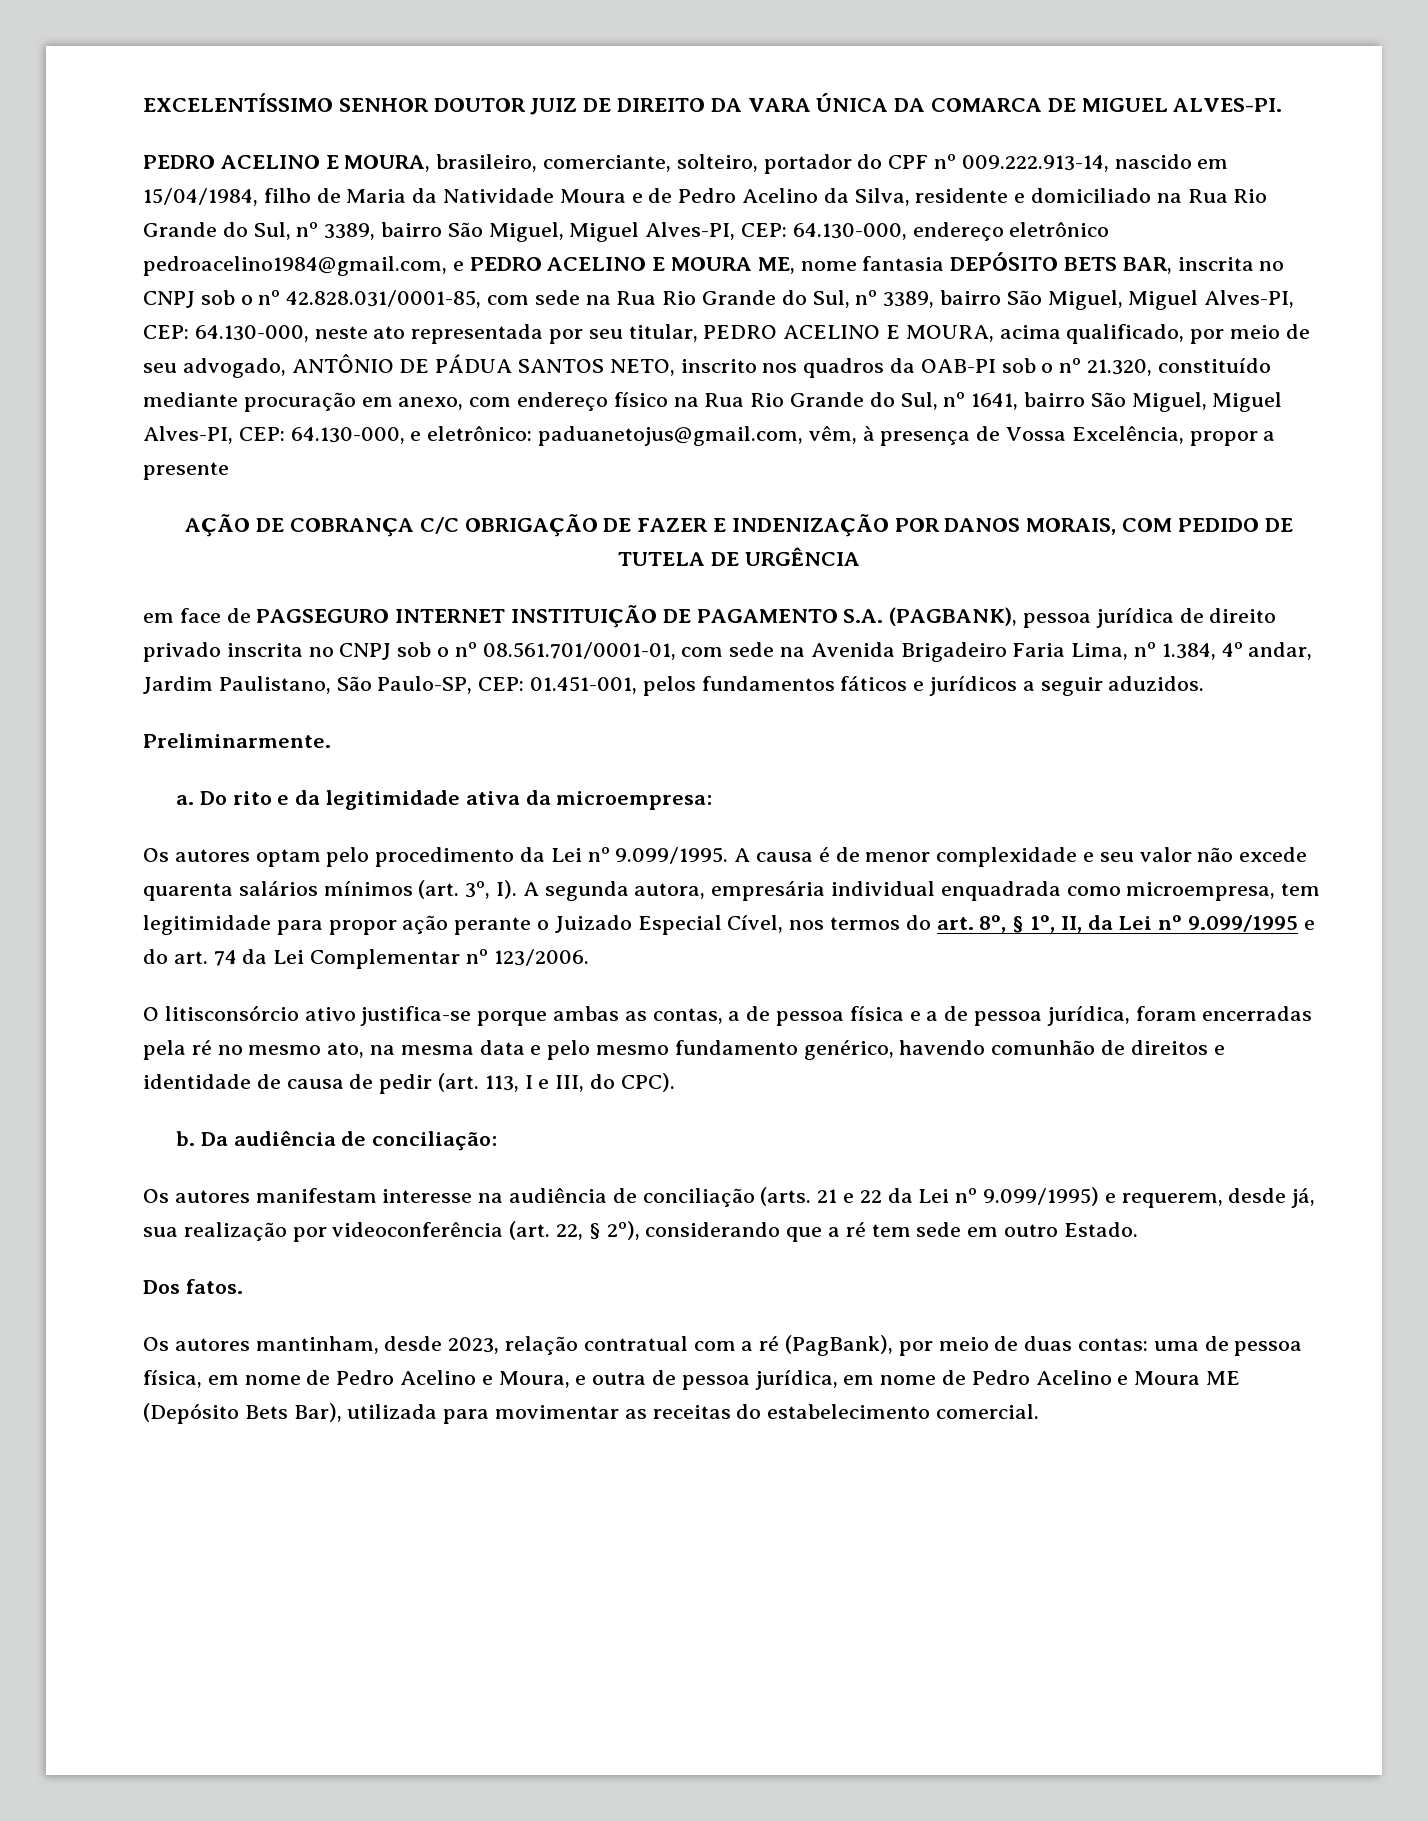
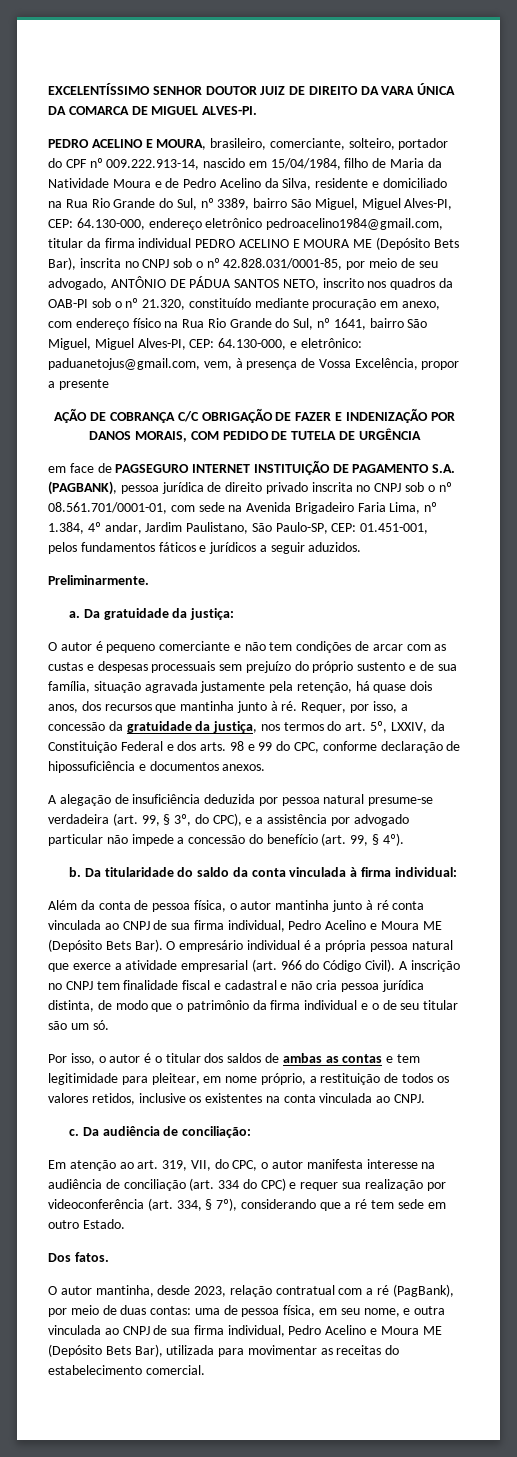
[452,252,1172,274] e PEDRO ACELINO E MOURA ME, nome fantasia DEPÓSITO BETS BAR, -> [48,237,459,250] [48,257,76,270] titular da firma individual PEDRO ACELINO E MOURA ME (Depósito Bets Bar),
[487,290,1295,310] [143,324,1185,344] com sede na Rua Rio Grande do Sul, nº 3389, bairro São Miguel, Miguel Alves-PI, CEP: 64.130-000, neste ato representada por seu titular, PEDRO ACELINO E MOURA, acima qualificado, -> (343, 264) none
[808,426,857,444] vêm, -> [203,361,232,370] vem,
[199,790,713,810] [143,847,1308,867] [143,880,1321,901] [143,915,1315,935] [143,949,589,969] [143,1005,1313,1026] [143,1040,1225,1060] [143,1073,675,1094] [175,1131,498,1151] [143,1188,377,1203] Do rito e da legitimidade ativa da microempresa: // Os autores optam pelo procedimento da Lei nº 9.099/1995. A causa é de menor complexidade e seu valor não excede quarenta salários mínimos (art. 3º, I). A segunda autora, empresária individual enquadrada como microempresa, tem legitimidade para propor ação perante o Juizado Especial Cível, nos termos do art. 8º, § 1º, II, da Lei nº 9.099/1995 e do art. 74 da Lei Complementar nº 123/2006. // O litisconsórcio ativo justifica-se porque ambas as contas, a de pessoa física e a de pessoa jurídica, foram encerradas pela ré no mesmo ato, na mesma data e pelo mesmo fundamento genérico, havendo comunhão de direitos e identidade de causa de pedir (art. 113, I e III, do CPC). // b. Da audiência de conciliação: // Os autores manifestam -> [83,608,235,620] [48,641,447,653] [48,661,457,673] [48,681,433,693] [48,701,408,713] [48,721,445,733] [48,741,461,753] [48,761,266,773] [48,794,434,806] [48,813,409,826] [48,833,404,846] [68,867,457,877] [48,900,425,912] [48,920,442,932] [48,939,453,952] [48,959,460,972] [48,980,424,992] [48,1000,459,1012] [48,1020,109,1030] [48,1053,420,1065] [48,1073,449,1085] [48,1093,426,1105] [68,1126,252,1138] [48,1159,363,1171] Da gratuidade da justiça: // O autor é pequeno comerciante e não tem condições de arcar com as custas e despesas processuais sem prejuízo do próprio sustento e de sua família, situação agravada justamente pela retenção, há quase dois anos, dos recursos que mantinha junto à ré. Requer, por isso, a concessão da gratuidade da justiça, nos termos do art. 5º, LXXIV, da Constituição Federal e dos arts. 98 e 99 do CPC, conforme declaração de hipossuficiência e documentos anexos. // A alegação de insuficiência deduzida por pessoa natural presume-se verdadeira (art. 99, § 3º, do CPC), e a assistência por advogado particular não impede a concessão do benefício (art. 99, § 4º). // b. Da titularidade do saldo da conta vinculada à firma individual: // Além da conta de pessoa física, o autor mantinha junto à ré conta vinculada ao CNPJ de sua firma individual, Pedro Acelino e Moura ME (Depósito Bets Bar). O empresário individual é a própria pessoa natural que exerce a atividade empresarial (art. 966 do Código Civil). A inscrição no CNPJ tem finalidade fiscal e cadastral e não cria pessoa jurídica distinta, de modo que o patrimônio da firma individual e o de seu titular são um só. // Por isso, o autor é o titular dos saldos de ambas as contas e tem legitimidade para pleitear, em nome próprio, a restituição de todos os valores retidos, inclusive os existentes na conta vinculada ao CNPJ. // c. Da audiência de conciliação: // Em atenção ao art. 319, VII, do CPC, o autor manifesta
[760,1187,1316,1208] (arts. 21 e 22 da Lei nº 9.099/1995) e requerem, desde já, -> [189,1178,339,1191] (art. 334 do CPC) e requer
[556,1221,640,1240] 22, § 2º), -> [176,1198,238,1211] 334, § 7º),
[143,1336,379,1354] Os autores mantinham, -> [48,1285,154,1297] O autor mantinha,
[244,1370,967,1390] nome de Pedro Acelino e Moura, e outra de pessoa jurídica, em nome de -> [340,1306,446,1317] [48,1325,285,1337] seu nome, e outra vinculada ao CNPJ de sua firma individual,

